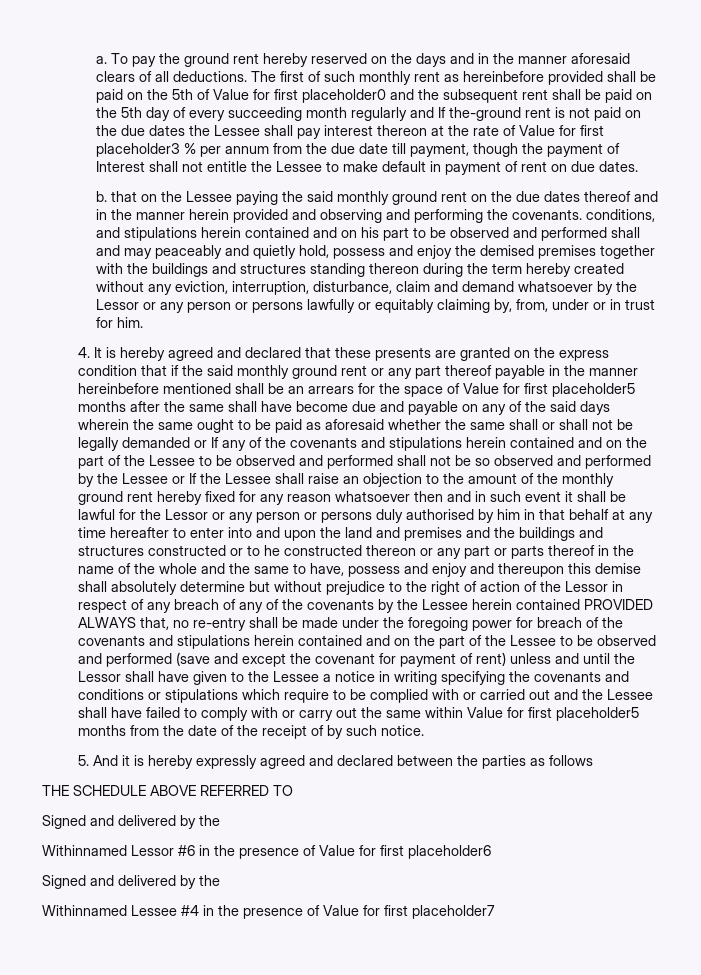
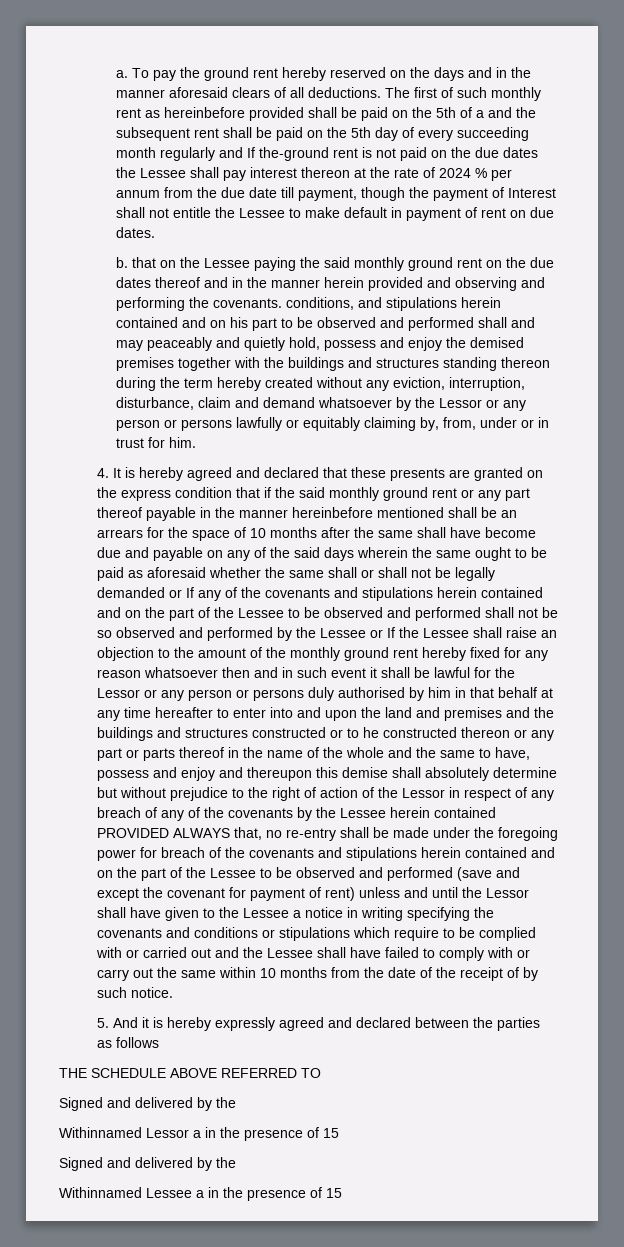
[213,89,387,103] Value for first placeholder0 -> [475,110,484,118] a
[519,125,605,136] [96,143,181,157] Value for first placeholder3 -> [438,168,471,178] 2024
[463,383,636,397] Value for first placeholder5 -> [249,528,266,538] 10
[467,707,640,721] Value for first placeholder5 -> [259,968,276,978] 10
[178,845,491,859] #6 in the presence of Value for first placeholder6 -> [193,1127,339,1141] a in the presence of 15
[181,905,495,919] #4 in the presence of Value for first placeholder7 -> [196,1187,342,1201] a in the presence of 15

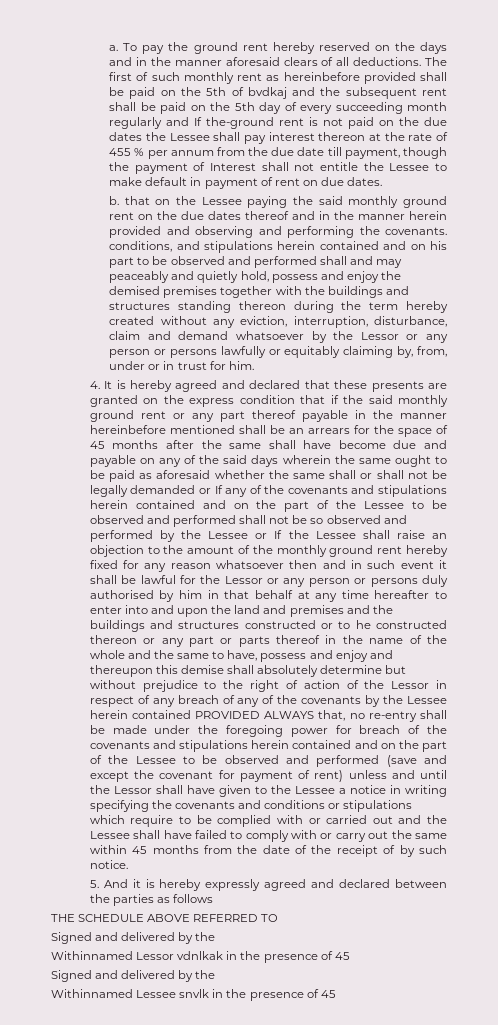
[475,110,484,118] a -> [247,87,287,99] bvdkaj
[438,168,471,178] 2024 -> [109,148,132,156] 455
[249,528,266,538] 10 -> [89,441,105,449] 45
[259,968,276,978] 10 -> [132,846,148,854] 45
[193,1127,339,1141] a in the presence of 15 -> [177,951,350,963] vdnlkak in the presence of 45
[196,1187,342,1201] a in the presence of 15 -> [179,989,336,1001] snvlk in the presence of 45

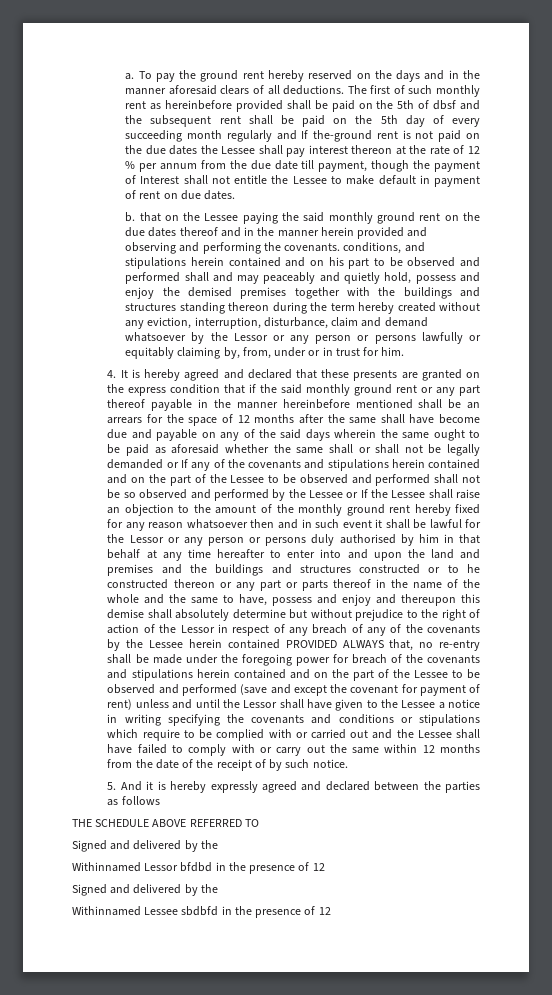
[247,87,287,99] bvdkaj -> [433,100,457,110] dbsf
[109,148,132,156] 455 -> [468,146,480,154] 12
[89,441,105,449] 45 -> [237,415,250,423] 12
[132,846,148,854] 45 -> [422,745,435,753] 12
[177,951,350,963] vdnlkak in the presence of 45 -> [180,862,325,874] bfdbd in the presence of 12
[179,989,336,1001] snvlk in the presence of 45 -> [181,906,331,918] sbdbfd in the presence of 12

